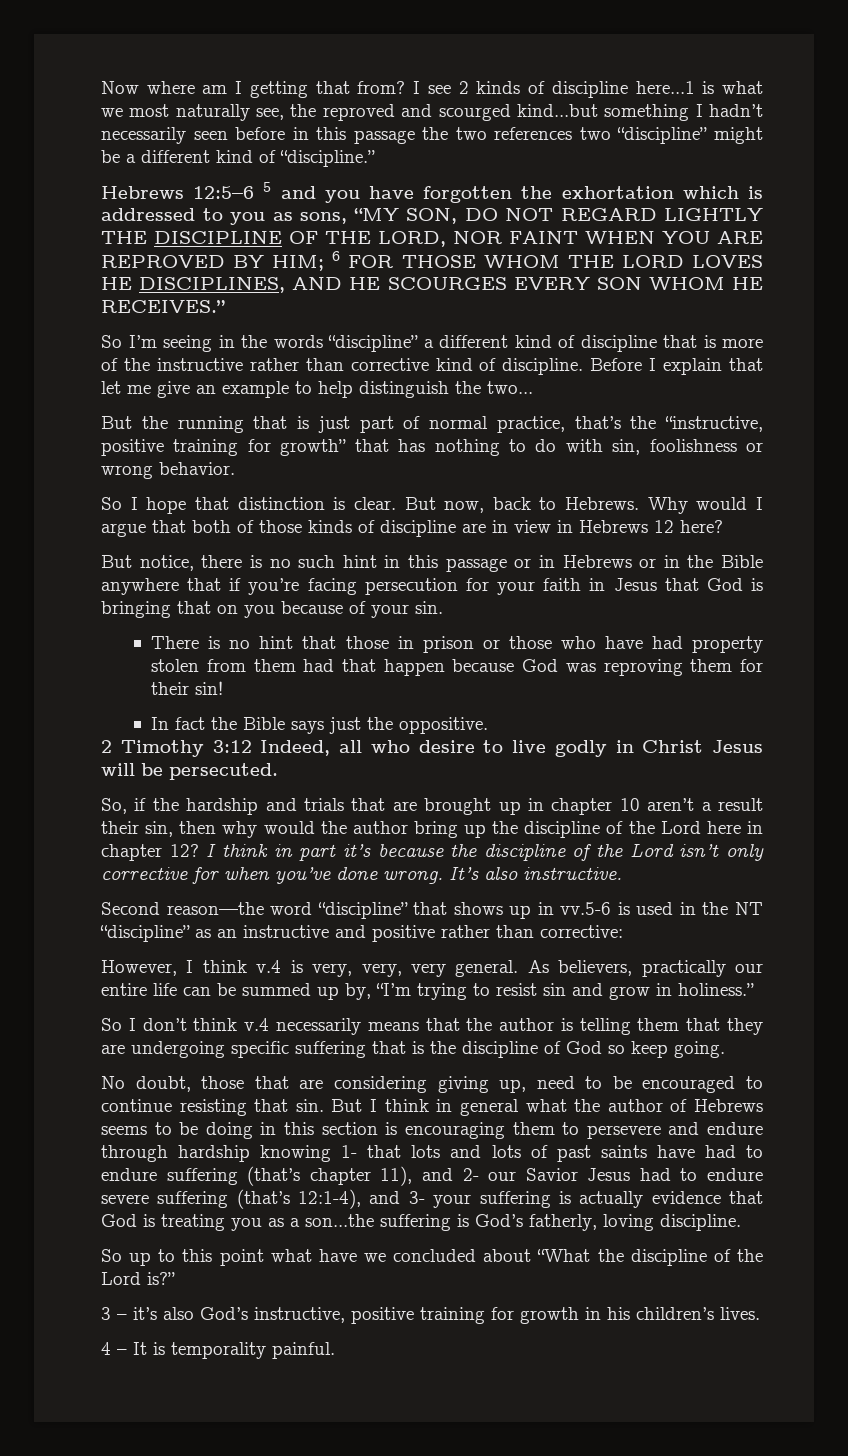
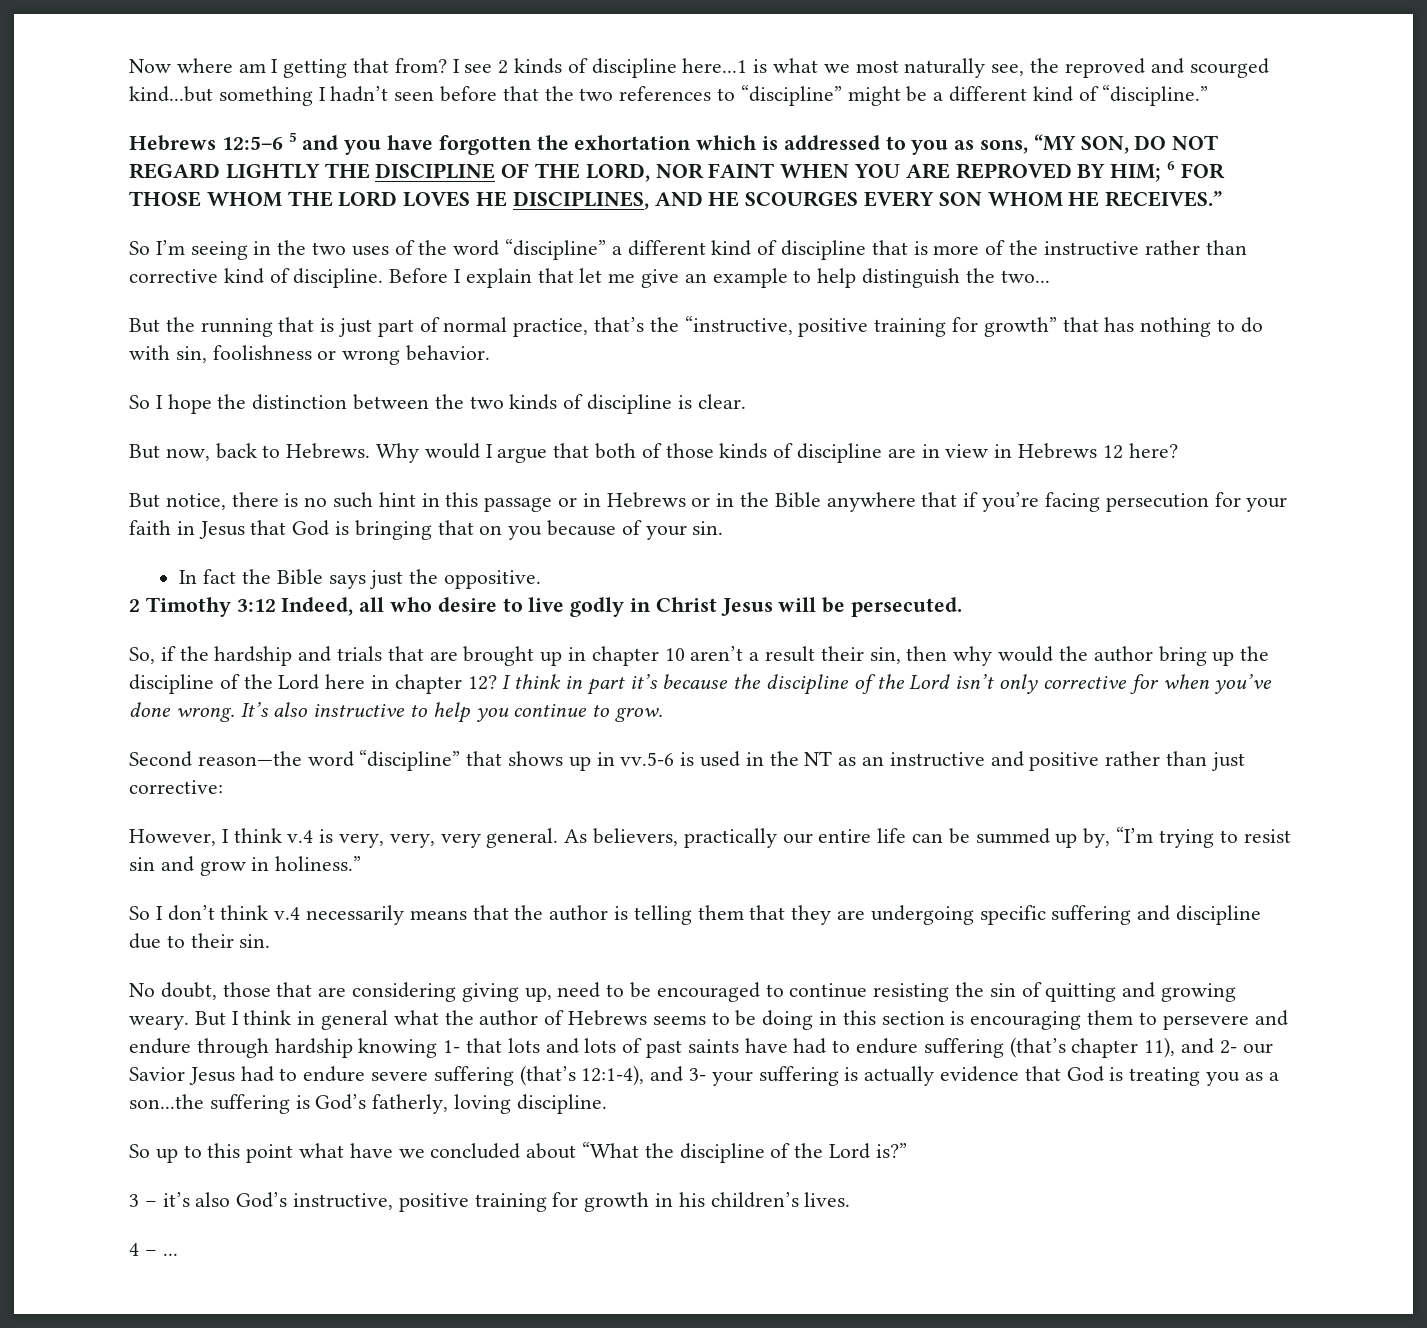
[101,127,186,144] necessarily -> (389, 94) none
[292,127,415,144] in this passage -> [502,86,539,101] that
[579,127,611,140] two -> [717,88,736,101] to
[273,335,323,348] words -> [312,240,500,256] two uses of the word
[194,497,325,510] that distinction -> [217,394,673,414] the distinction between the two kinds of discipline
(396, 503) none -> (746, 401) //
[151,636,764,653] [151,659,763,676] [151,681,224,695] // There is no hint that those in prison or those who have had property stolen from them had that happen because God was reproving them for their sin! -> (724, 528) none
[523,867,622,880] instructive. -> [313,702,664,723] instructive to help you continue to grow.
[100,925,190,942] “discipline” -> (833, 758) none
(534, 931) none -> [1210,752,1245,771] just
[372,1041,725,1058] that is the discipline of God so keep going. -> [1137,905,1262,925] [129,933,271,949] and discipline due to their sin.
[254,1099,324,1112] that sin. -> [955,982,1237,1002] [129,1015,189,1030] the sin of quitting and growing weary.
[133,1342,335,1359] It is temporality painful. -> [162,1253,178,1256] ...

